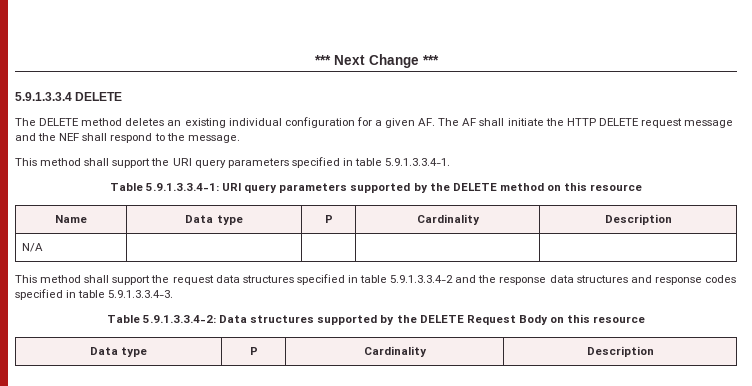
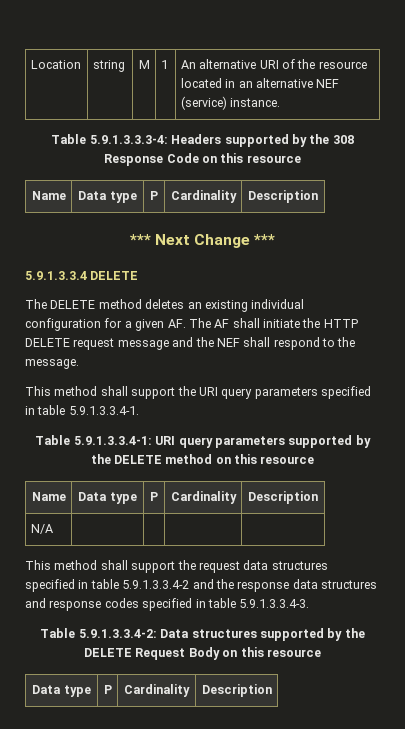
(314, 60) none -> [30,60,81,69] [92,60,125,72] [138,60,150,69] [160,60,168,69] [180,59,367,69] [180,78,340,88] [180,96,281,110] [51,134,354,147] [104,153,301,166] [31,191,66,200] [78,191,137,203] [150,191,158,200] [170,190,237,203] [248,190,318,203] Location | string | M | 1 | An alternative URI of the resource located in an alternative NEF (service) instance. // Table 5.9.1.3.3.3-4: Headers supported by the 308 Response Code on this resource // Name | Data type | P | Cardinality | Description //

